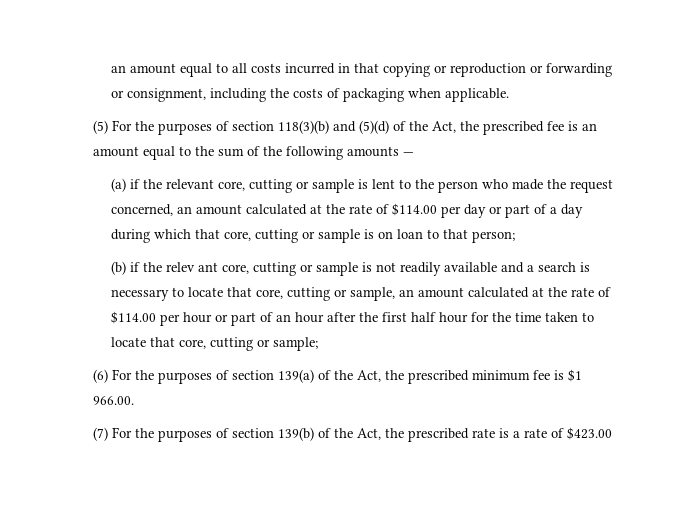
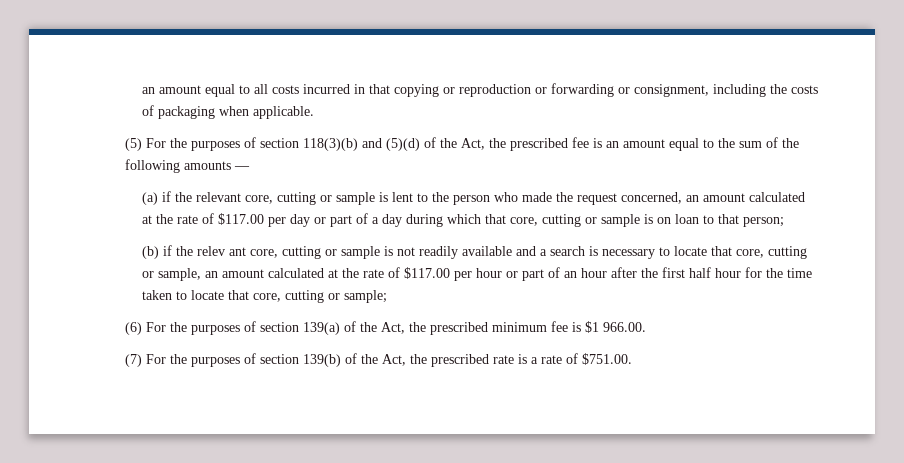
[391,203,437,216] $114.00 -> [217,213,264,225] $117.00
[110,311,156,324] $114.00 -> [403,267,450,279] $117.00
[567,427,613,440] $423.00 -> [581,353,632,365] $751.00.

